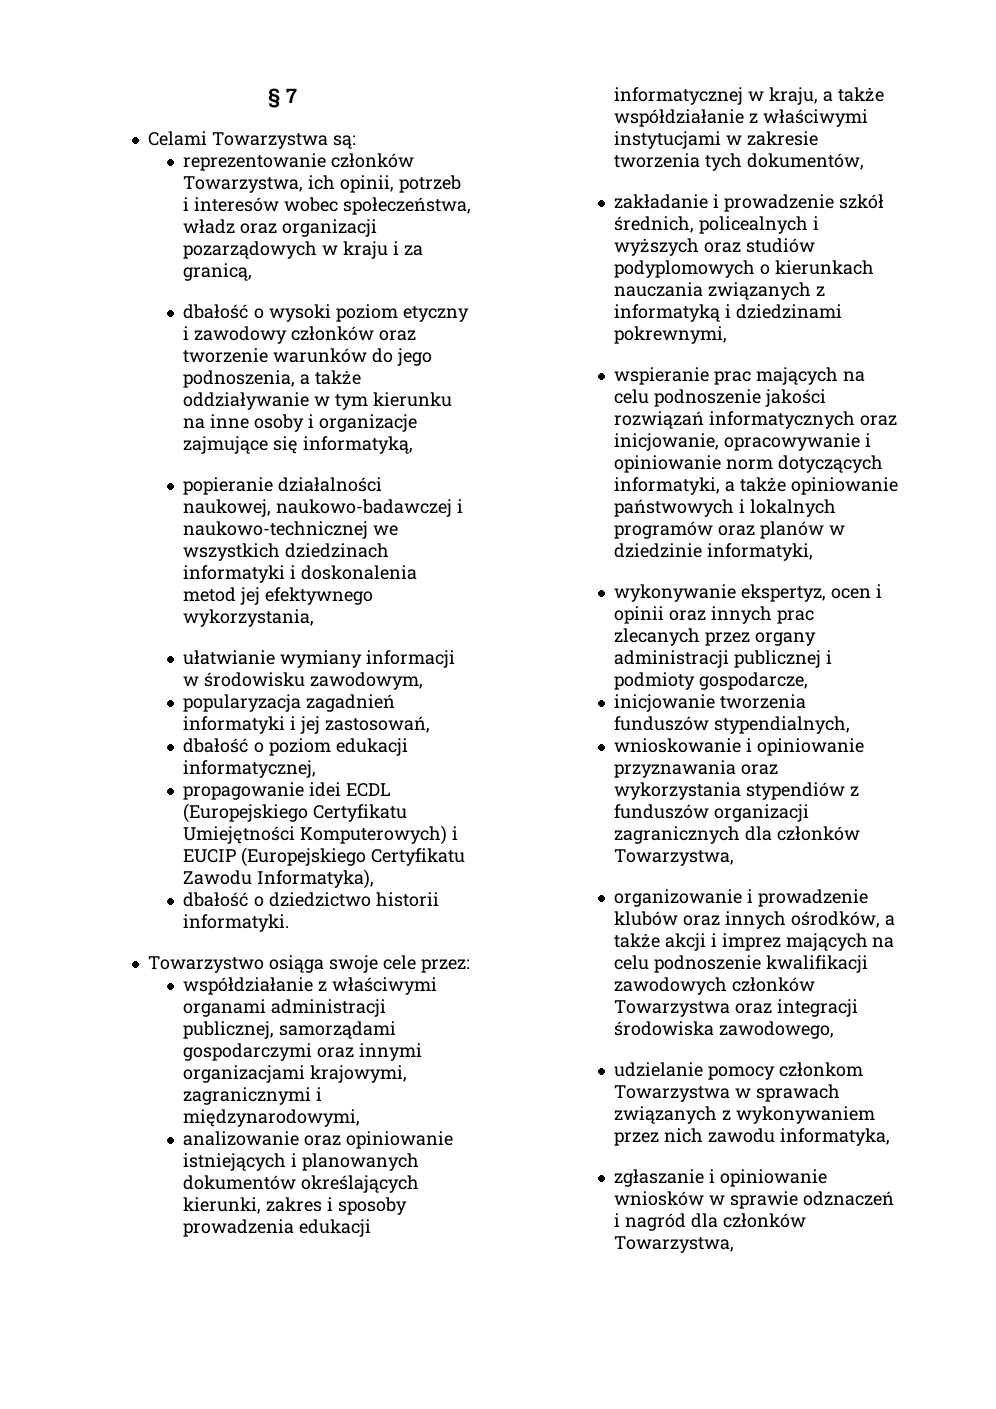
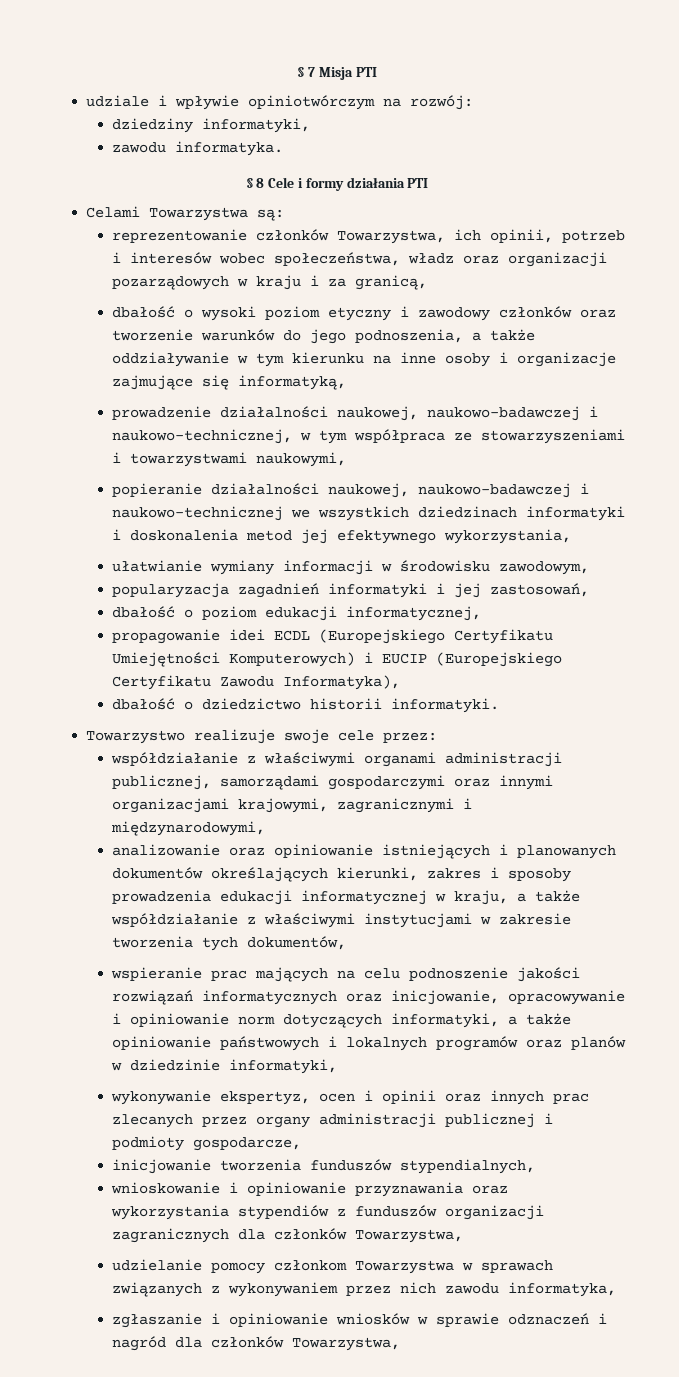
(297, 95) none -> [318,67,377,80] [85,95,473,110] [112,118,311,133] [112,141,284,156] [245,177,429,191] Misja PTI // udziale i wpływie opiniotwórczym na rozwój: // dziedziny informatyki, // zawodu informatyka. // § 8 Cele i formy działania PTI
(413, 445) none -> [112,406,599,421] [112,429,626,444] [112,452,347,467] // prowadzenie działalności naukowej, naukowo-badawczej i naukowo-technicznej, w tym współpraca ze stowarzyszeniami i towarzystwami naukowymi,
[269,955,325,973] osiąga -> [193,729,275,744] realizuje
[614,194,884,212] [614,216,819,234] [614,238,815,256] [614,260,874,278] [614,282,825,300] [614,304,842,322] [614,326,728,344] // zakładanie i prowadzenie szkół średnich, policealnych i wyższych oraz studiów podyplomowych o kierunkach nauczania związanych z informatyką i dziedzinami pokrewnymi, -> (347, 943) none
[614,889,868,907] [614,911,895,929] [614,933,895,951] [614,955,868,973] [614,977,815,995] [614,999,858,1017] [614,1021,834,1039] // organizowanie i prowadzenie klubów oraz innych ośrodków, a także akcji i imprez mających na celu podnoszenie kwalifikacji zawodowych członków Towarzystwa oraz integracji środowiska zawodowego, -> (464, 1236) none

